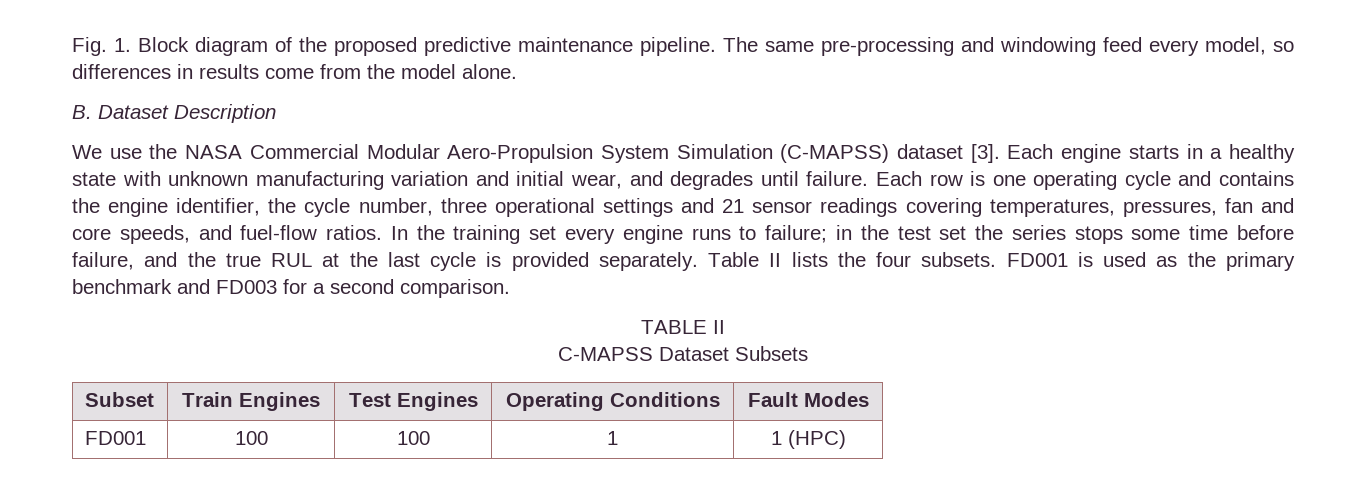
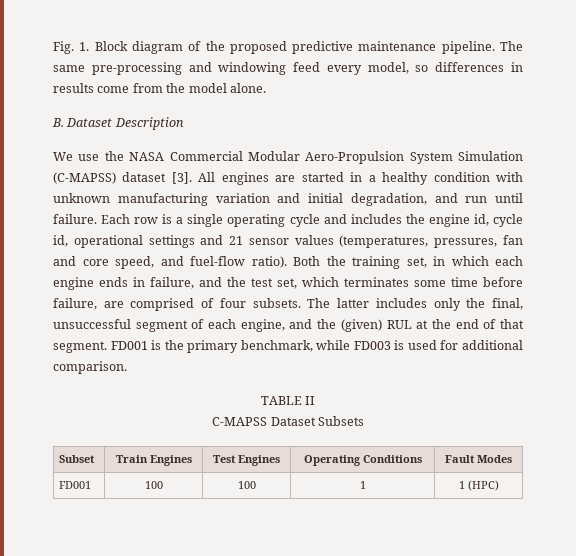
[1007,144,1179,163] Each engine starts -> [198,172,344,185] All engines are started
[72,172,116,186] state -> [433,172,490,182] condition
[571,171,754,190] wear, and degrades -> [350,193,488,206] degradation, and run
[992,175,1026,186] one -> [176,214,224,227] a single
[1218,171,1294,186] contains -> [350,214,402,224] includes
[176,198,487,217] identifier, the cycle number, three -> [473,214,524,227] [53,235,68,247] id, cycle id,
[820,198,1115,217] readings covering temperatures, -> [294,235,429,248] values (temperatures,
[119,225,190,244] speeds, -> [115,256,154,269] speed,
[326,225,1294,244] [72,252,261,270] ratios. In the training set every engine runs to failure; in the test set the series stops some time before failure, and the true -> [251,256,523,269] [53,277,523,290] [53,298,523,311] [53,319,382,332] ratio). Both the training set, in which each engine ends in failure, and the test set, which terminates some time before failure, are comprised of four subsets. The latter includes only the final, unsuccessful segment of each engine, and the (given)
[387,252,1295,271] [72,279,394,294] last cycle is provided separately. Table II lists the four subsets. FD001 is used as the primary benchmark and FD003 for a second -> [455,319,524,329] [53,340,523,353] end of that segment. FD001 is the primary benchmark, while FD003 is used for additional

